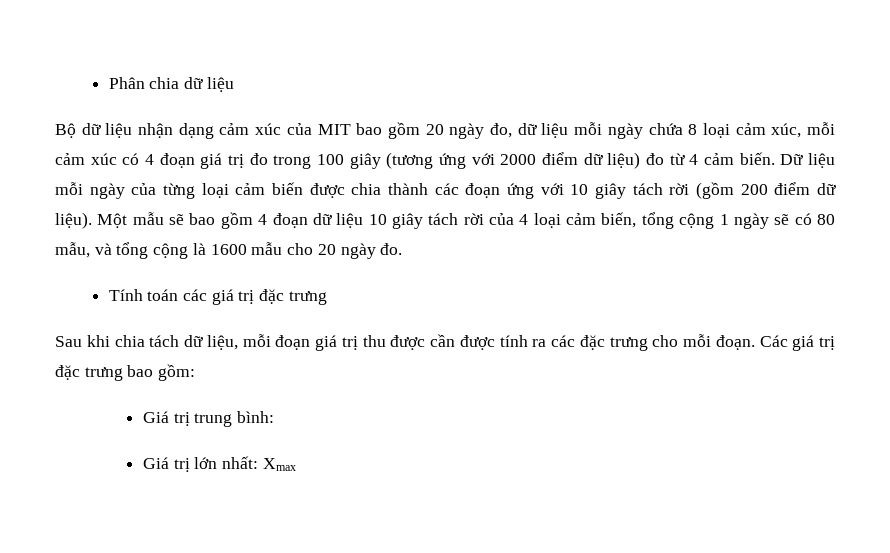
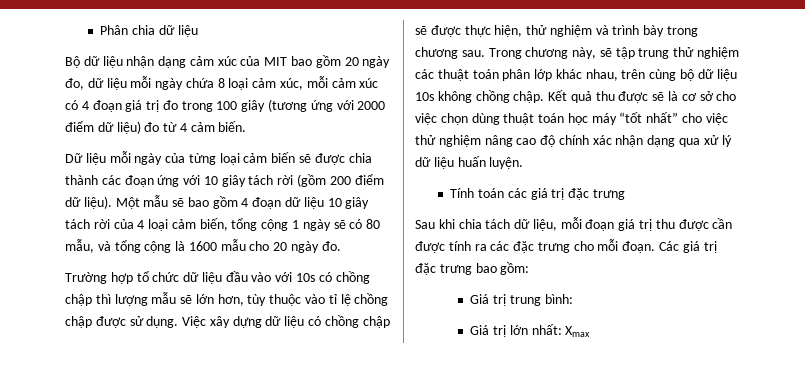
(775, 158) none -> (247, 126) //
(303, 188) none -> [299,154,312,163] sẽ
(403, 249) none -> [65,271,370,284] [65,292,389,306] [65,315,390,328] [415,25,699,37] [415,47,740,59] [415,69,737,81] [415,90,737,103] [415,112,728,125] [415,135,732,147] [415,156,524,169] // Trường hợp tổ chức dữ liệu đầu vào với 10s có chồng chập thì lượng mẫu sẽ lớn hơn, tùy thuộc vào tỉ lệ chồng chập được sử dụng. Việc xây dựng dữ liệu có chồng chập sẽ được thực hiện, thử nghiệm và trình bày trong chương sau. Trong chương này, sẽ tập trung thử nghiệm các thuật toán phân lớp khác nhau, trên cùng bộ dữ liệu 10s không chồng chập. Kết quả thu được sẽ là cơ sở cho việc chọn dùng thuật toán học máy “tốt nhất” cho việc thử nghiệm nâng cao độ chính xác nhận dạng qua xử lý dữ liệu huấn luyện.

